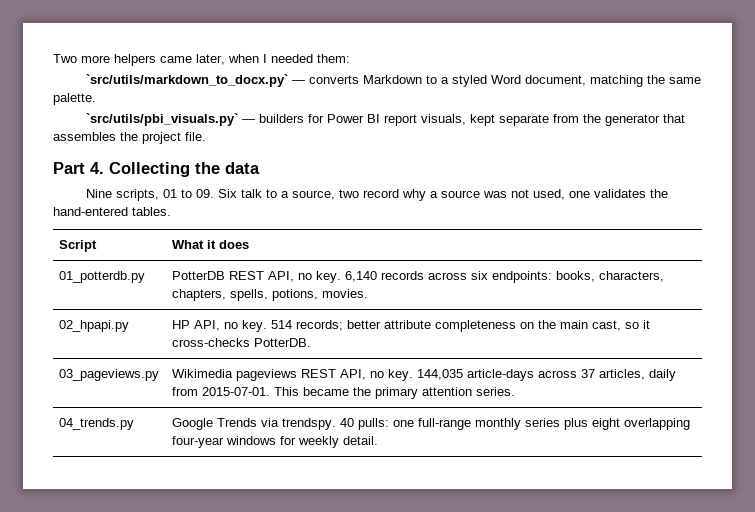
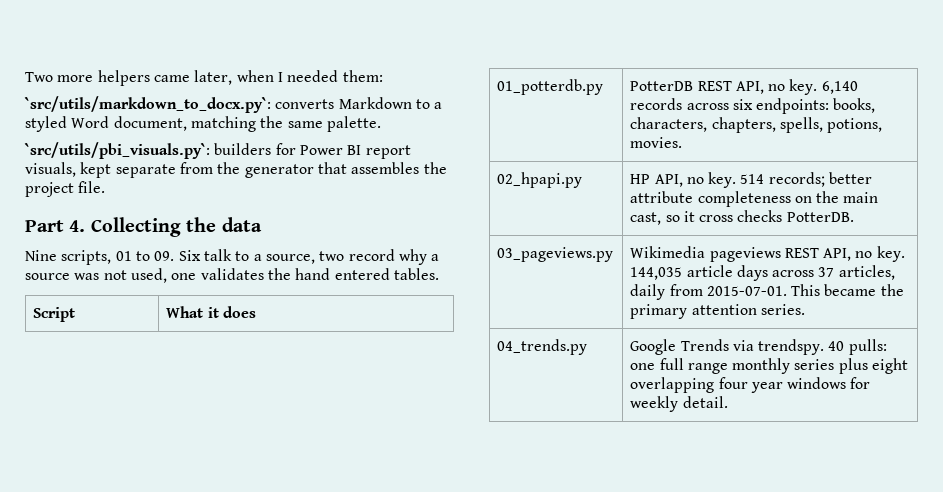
[86,74,306,87] `src/utils/markdown_to_docx.py` — -> [24,96,271,113] `src/utils/markdown_to_docx.py`:
[86,113,256,126] `src/utils/pbi_visuals.py` — -> [24,142,210,159] `src/utils/pbi_visuals.py`:
[53,207,128,216] hand-entered -> [295,268,390,280] hand entered
[172,338,251,347] cross-checks -> [699,210,783,222] cross checks
[467,369,535,381] article-days -> [686,265,768,281] article days
[418,418,472,430] full-range -> [659,358,728,374] full range
[172,436,225,448] four-year -> [718,377,783,393] four year

